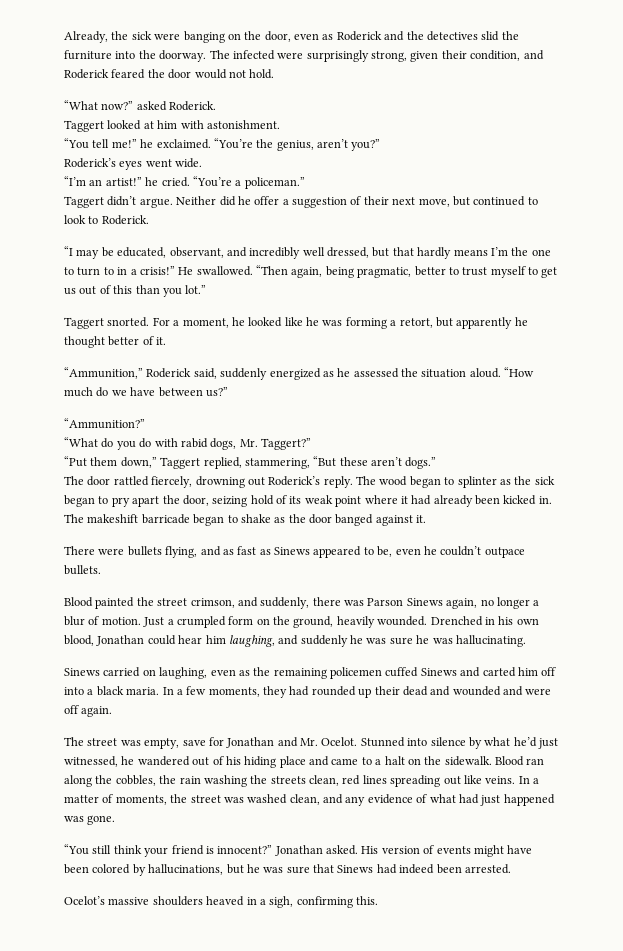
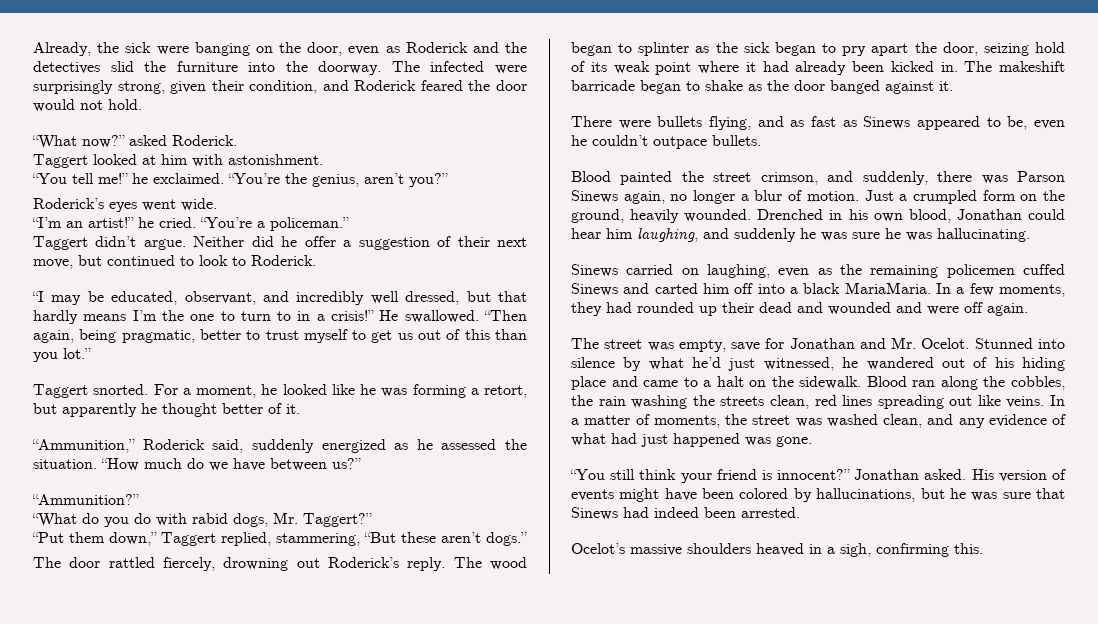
[421,368,501,378] situation aloud. -> [33,459,97,469] situation.
[126,687,160,695] maria. -> [844,282,931,294] MariaMaria.

